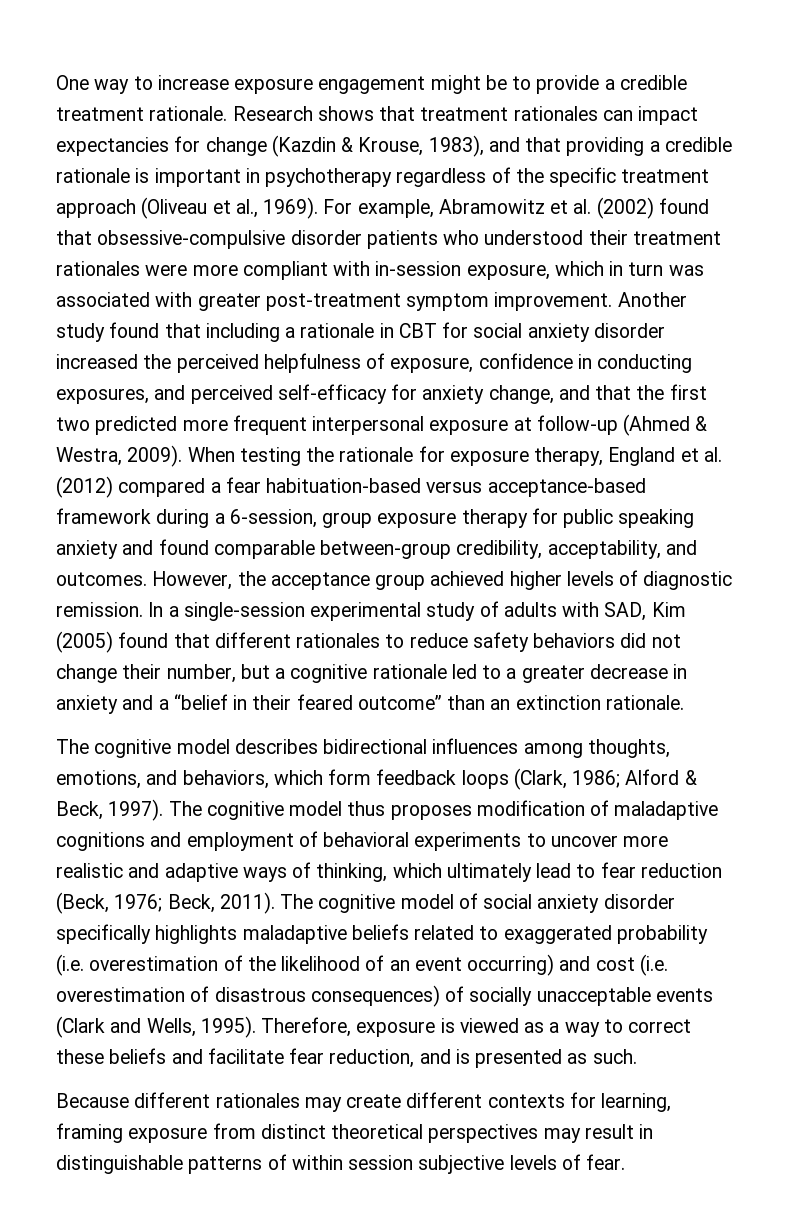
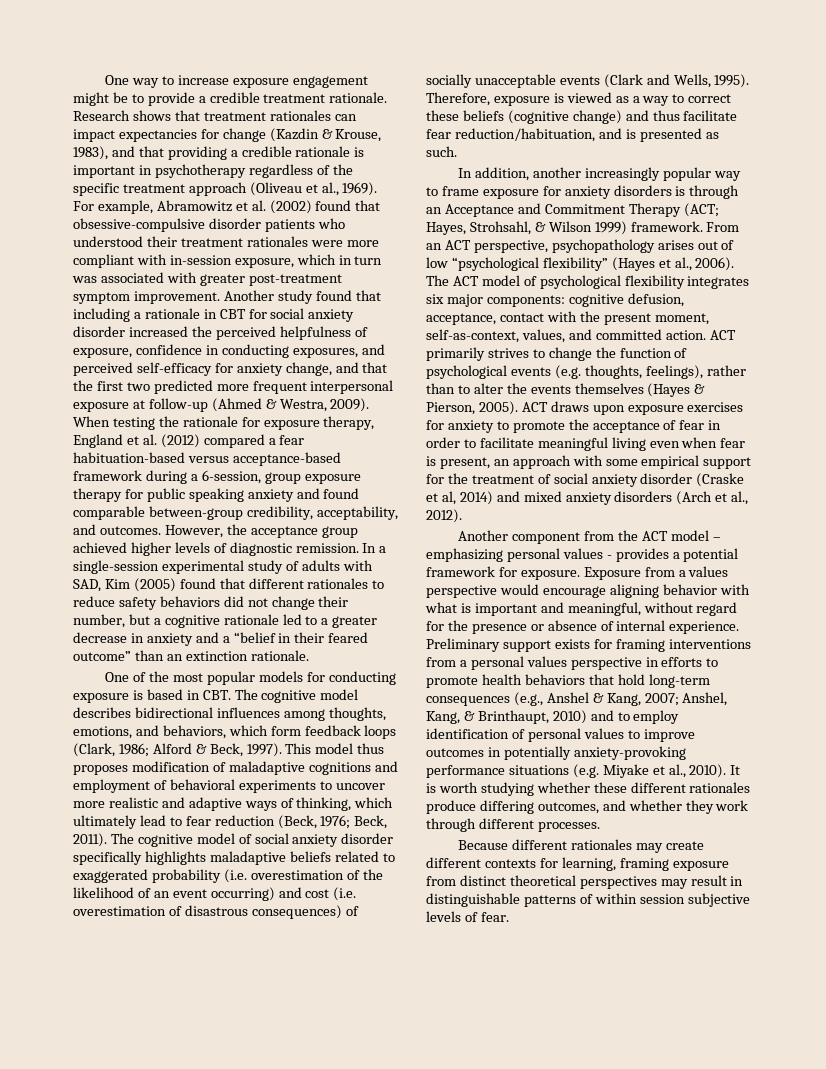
(684, 702) none -> [105,671,396,685] [73,689,231,703] One of the most popular models for conducting exposure is based in CBT.
[168,801,284,820] The cognitive -> [285,743,312,754] This
[171,1049,203,1064] and -> [507,110,680,124] (cognitive change) and thus
[329,1049,415,1068] reduction, -> [454,128,595,142] reduction/habituation,
(637, 1056) none -> [458,167,742,181] [426,185,740,199] [426,203,719,217] [426,221,740,235] [426,239,735,253] [426,257,735,271] [426,275,750,289] [426,293,684,307] [426,311,709,325] [426,329,736,343] [426,347,688,361] [426,365,746,379] [426,383,706,397] [426,401,744,415] [426,419,722,433] [426,437,746,451] [426,455,752,469] [426,473,745,487] [426,491,749,505] [426,509,462,523] [458,530,721,544] [426,548,739,562] [426,566,729,580] [426,584,750,598] [425,602,738,616] [426,620,740,634] [426,638,751,652] [426,656,719,670] [426,674,710,688] [426,692,728,706] [426,710,680,724] [426,728,695,742] [426,746,686,760] [426,764,741,778] [426,782,751,796] [426,800,749,814] [426,818,600,832] // In addition, another increasingly popular way to frame exposure for anxiety disorders is through an Acceptance and Commitment Therapy (ACT; Hayes, Strohsahl, & Wilson 1999) framework. From an ACT perspective, psychopathology arises out of low “psychological flexibility” (Hayes et al., 2006). The ACT model of psychological flexibility integrates six major components: cognitive defusion, acceptance, contact with the present moment, self-as-context, values, and committed action. ACT primarily strives to change the function of psychological events (e.g. thoughts, feelings), rather than to alter the events themselves (Hayes & Pierson, 2005). ACT draws upon exposure exercises for anxiety to promote the acceptance of fear in order to facilitate meaningful living even when fear is present, an approach with some empirical support for the treatment of social anxiety disorder (Craske et al, 2014) and mixed anxiety disorders (Arch et al., 2012). // Another component from the ACT model – emphasizing personal values - provides a potential framework for exposure. Exposure from a values perspective would encourage aligning behavior with what is important and meaningful, without regard for the presence or absence of internal experience. Preliminary support exists for framing interventions from a personal values perspective in efforts to promote health behaviors that hold long-term consequences (e.g., Anshel & Kang, 2007; Anshel, Kang, & Brinthaupt, 2010) and to employ identification of personal values to improve outcomes in potentially anxiety-provoking performance situations (e.g. Miyake et al., 2010). It is worth studying whether these different rationales produce differing outcomes, and whether they work through different processes.

